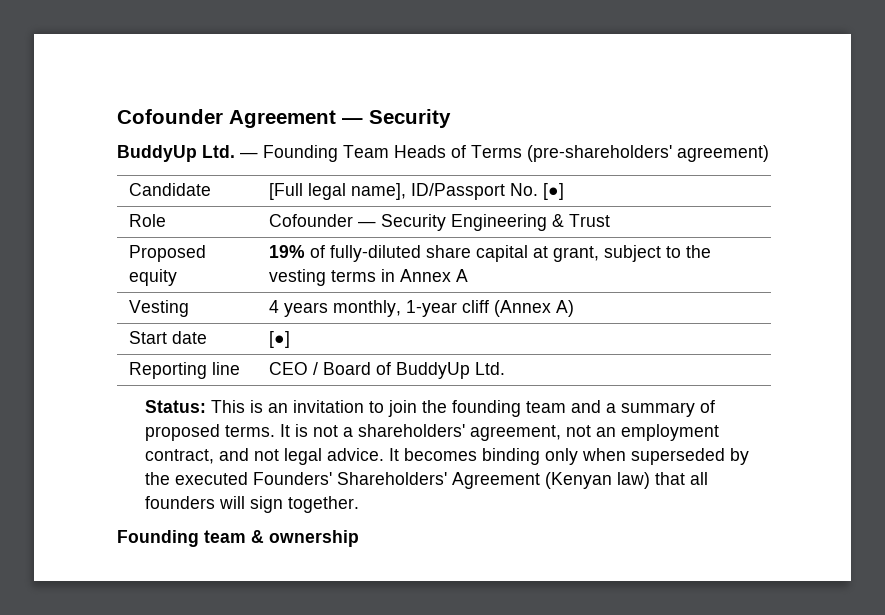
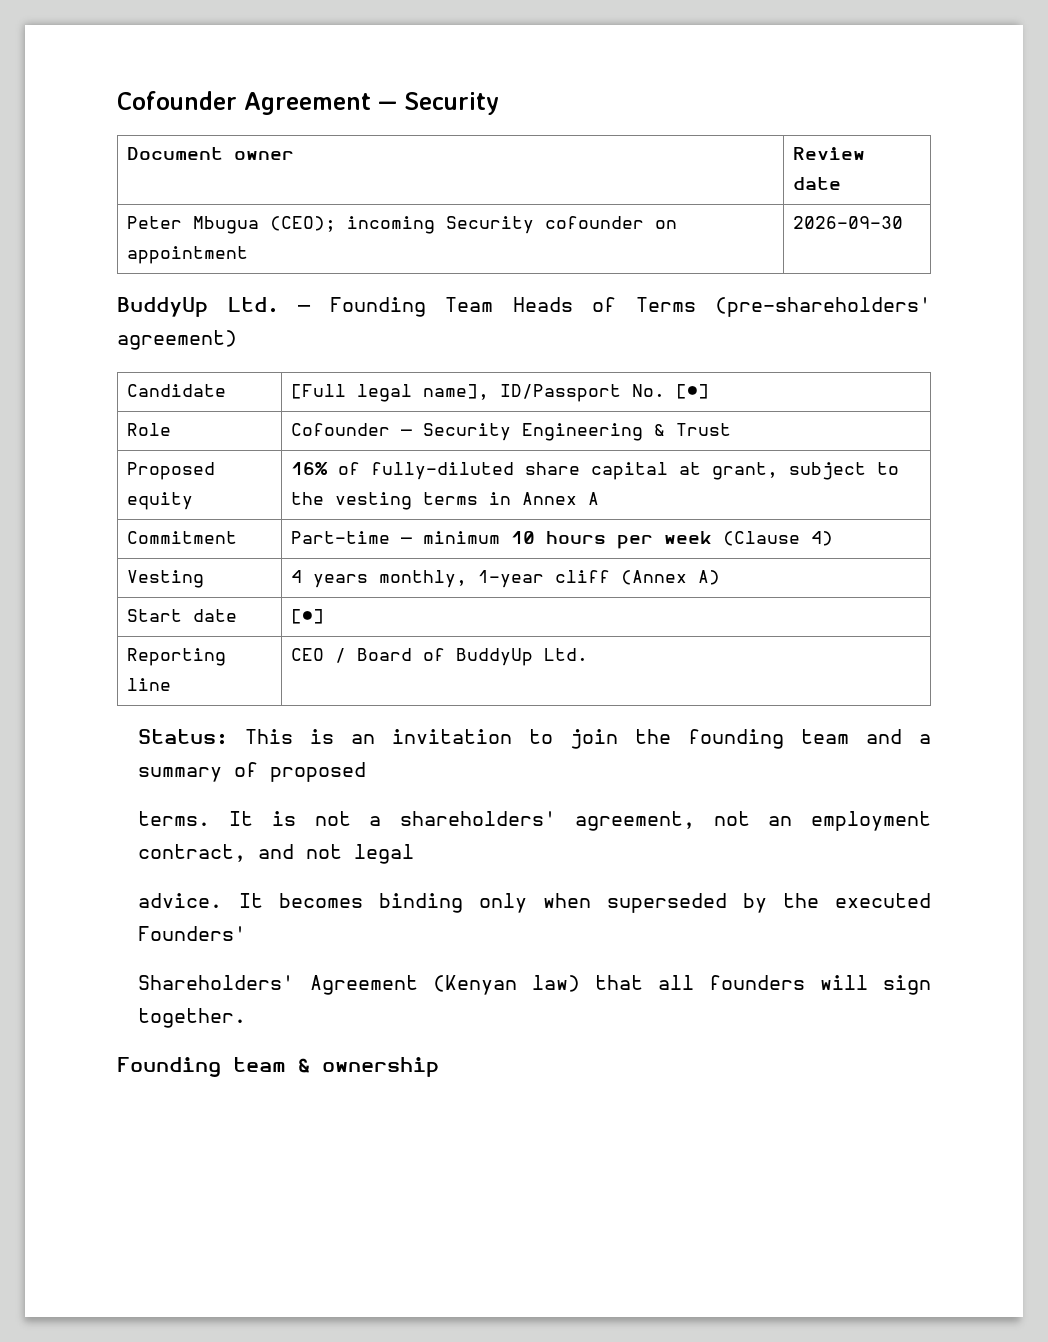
(451, 118) none -> [126,147,294,160] [792,147,865,160] [792,177,841,190] [126,216,677,234] [126,246,248,264] [792,216,903,229] // Document owner | Review date // Peter Mbugua (CEO); incoming Security cofounder on appointment | 2026-09-30
[269,245,306,258] 19% -> [290,462,328,475] 16%
(469, 275) none -> [126,531,237,544] [290,531,833,549] // Commitment | Part-time — minimum 10 hours per week (Clause 4)
(221, 432) none -> (367, 772) //
(323, 456) none -> (415, 854) //
(333, 478) none -> (247, 933) //

